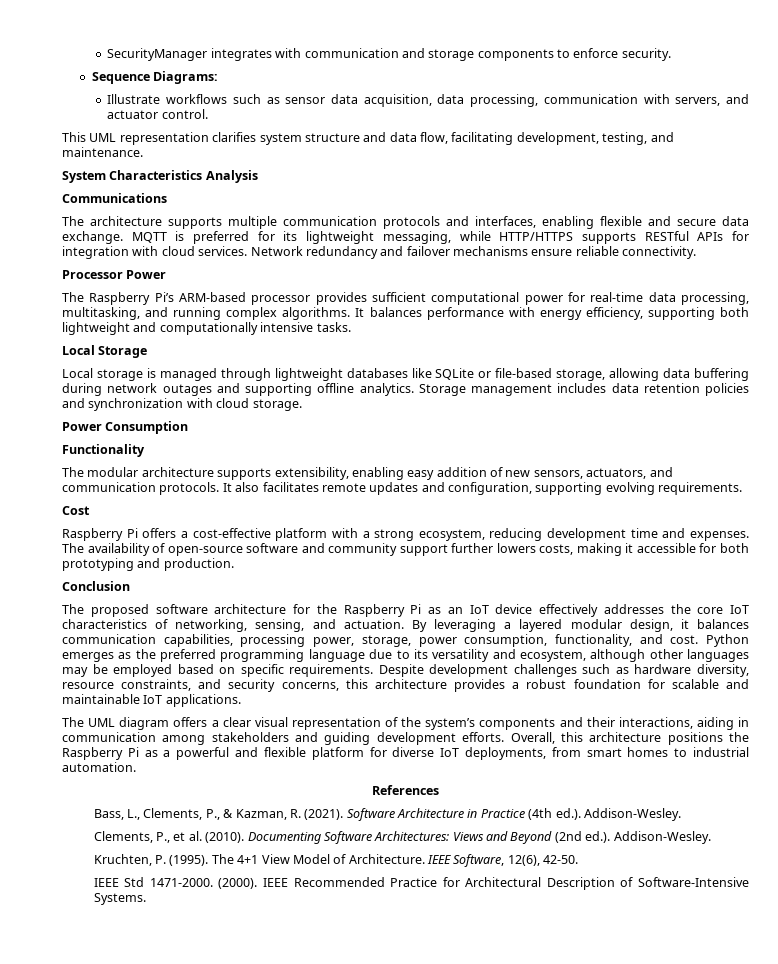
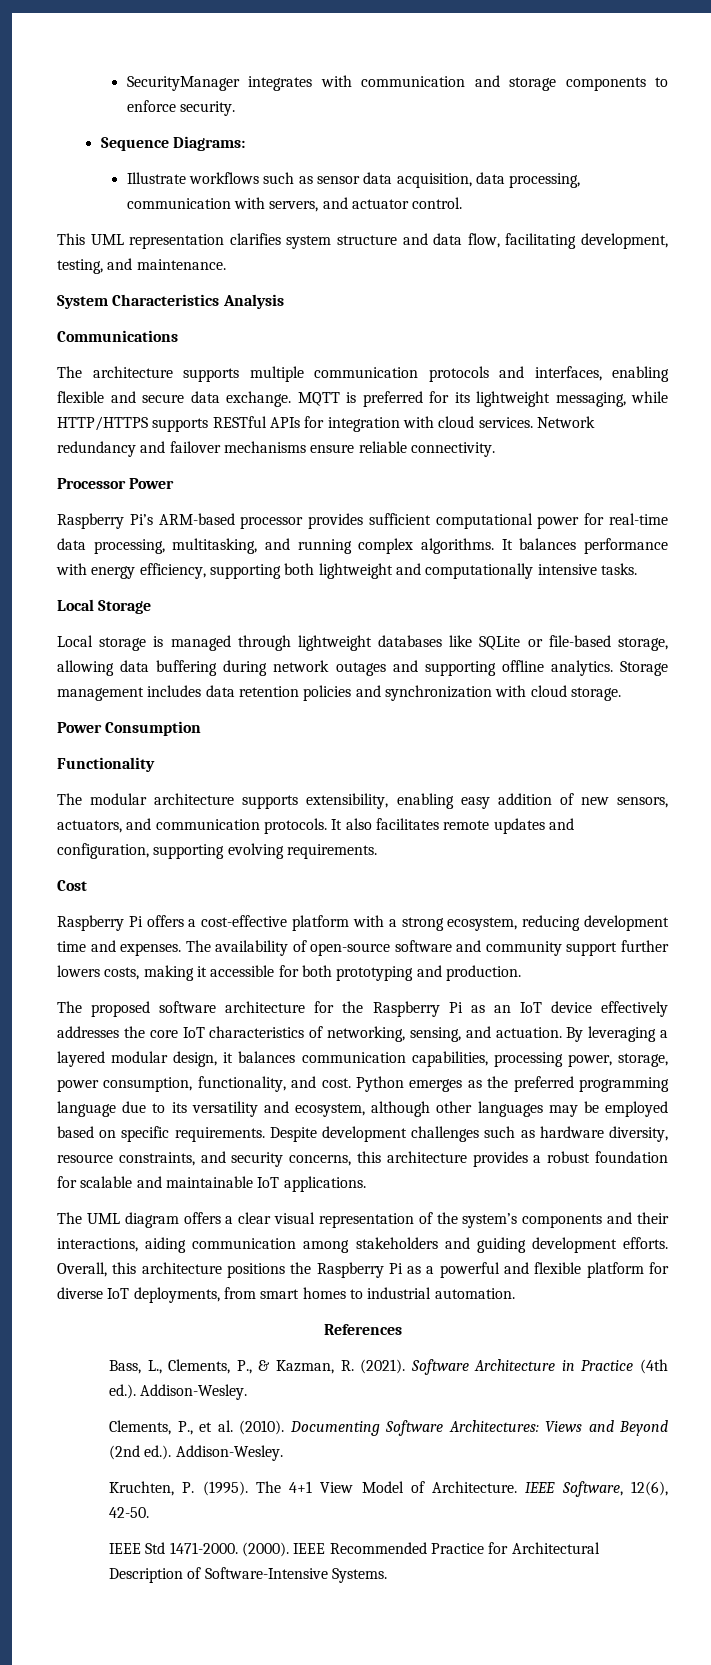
[62,292,84,302] The -> (175, 483) none
[62,581,130,591] // Conclusion -> (521, 973) none
[738,717,749,727] in -> (187, 1245) none

